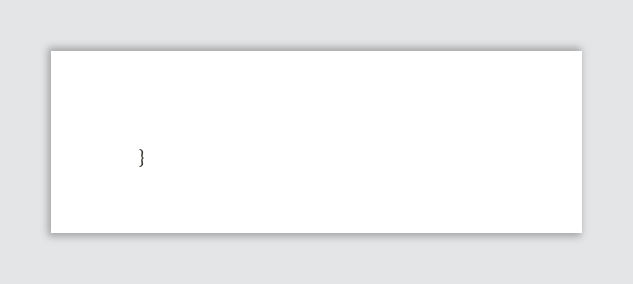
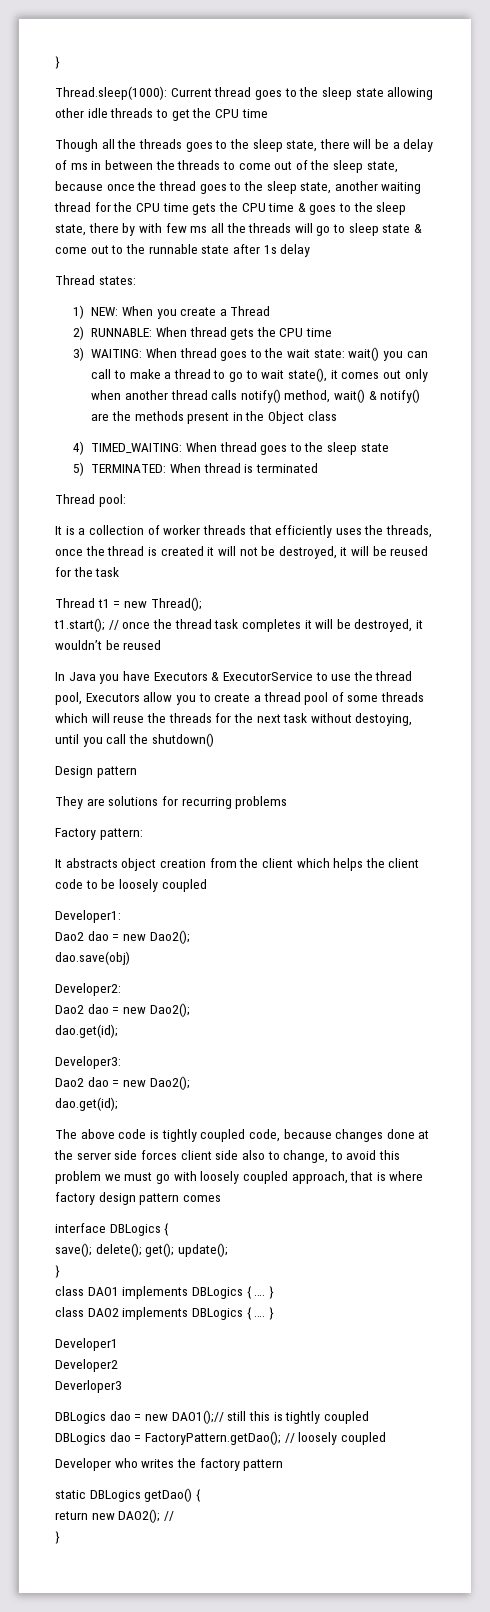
[138,149,146,167] } -> [55,56,60,69] [55,86,434,100] [55,108,268,121] [55,139,434,152] [55,160,398,173] [55,181,422,194] [54,202,407,215] [55,223,423,236] [55,244,311,257] [55,275,136,285] [73,305,271,319] [73,326,333,340] [73,347,428,361] [91,368,428,382] [91,389,421,403] [91,411,337,424] [73,441,389,455] [73,462,318,476] [55,494,126,507] [55,525,433,538] [55,546,429,559] [55,567,120,577] [55,597,202,611] [54,618,424,632] [55,640,162,650] [55,671,413,684] [55,692,425,705] [55,713,413,726] [55,733,214,747] [55,766,137,778] [55,796,288,809] [55,828,143,840] [55,858,420,871] [55,879,207,892] [55,910,121,923] [55,930,190,944] [55,951,130,965] [55,983,121,996] [55,1003,190,1017] [55,1024,118,1038] [55,1056,121,1069] [55,1076,190,1090] [55,1097,118,1111] [55,1129,430,1142] [54,1150,401,1163] [55,1171,424,1184] [55,1192,221,1205] [55,1223,170,1236] [55,1243,228,1257] [55,1265,60,1278] [55,1286,274,1299] [55,1307,274,1320] [55,1338,118,1351] [55,1359,118,1372] [55,1380,122,1393] [55,1410,369,1424] [55,1431,386,1445] [55,1458,284,1471] [55,1488,201,1502] [55,1509,174,1523] [55,1531,60,1544] } // Thread.sleep(1000): Current thread goes to the sleep state allowing other idle threads to get the CPU time // Though all the threads goes to the sleep state, there will be a delay of ms in between the threads to come out of the sleep state, because once the thread goes to the sleep state, another waiting thread for the CPU time gets the CPU time & goes to the sleep state, there by with few ms all the threads will go to sleep state & come out to the runnable state after 1s delay // Thread states: // 1) NEW: When you create a Thread // 2) RUNNABLE: When thread gets the CPU time // 3) WAITING: When thread goes to the wait state: wait() you can call to make a thread to go to wait state(), it comes out only when another thread calls notify() method, wait() & notify() are the methods present in the Object class // 4) TIMED_WAITING: When thread goes to the sleep state // 5) TERMINATED: When thread is terminated // Thread pool: // It is a collection of worker threads that efficiently uses the threads, once the thread is created it will not be destroyed, it will be reused for the task // Thread t1 = new Thread(); // t1.start(); // once the thread task completes it will be destroyed, it wouldn’t be reused // In Java you have Executors & ExecutorService to use the thread pool, Executors allow you to create a thread pool of some threads which will reuse the threads for the next task without destoying, until you call the shutdown() // Design pattern // They are solutions for recurring problems // Factory pattern: // It abstracts object creation from the client which helps the client code to be loosely coupled // Developer1: // Dao2 dao = new Dao2(); // dao.save(obj) // Developer2: // Dao2 dao = new Dao2(); // dao.get(id); // Developer3: // Dao2 dao = new Dao2(); // dao.get(id); // The above code is tightly coupled code, because changes done at the server side forces client side also to change, to avoid this problem we must go with loosely coupled approach, that is where factory design pattern comes // interface DBLogics { // save(); delete(); get(); update(); // } // class DAO1 implements DBLogics { …. } // class DAO2 implements DBLogics { …. } // Developer1 // Developer2 // Deverloper3 // DBLogics dao = new DAO1();// still this is tightly coupled // DBLogics dao = FactoryPattern.getDao(); // loosely coupled // Developer who writes the factory pattern // static DBLogics getDao() { // return new DAO2(); // // }

